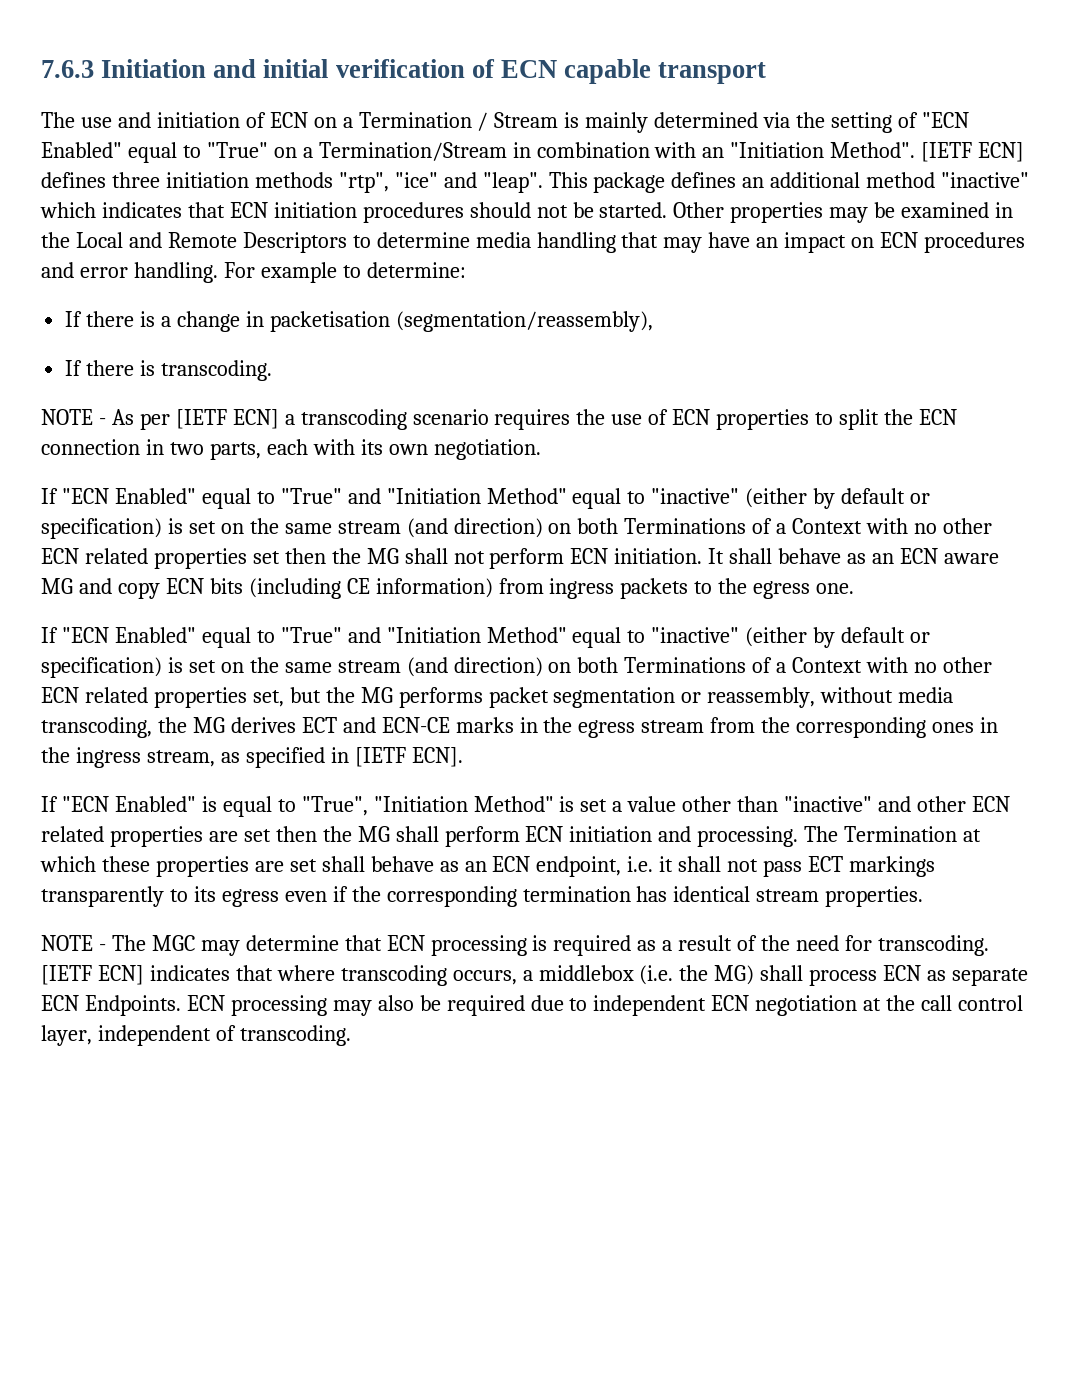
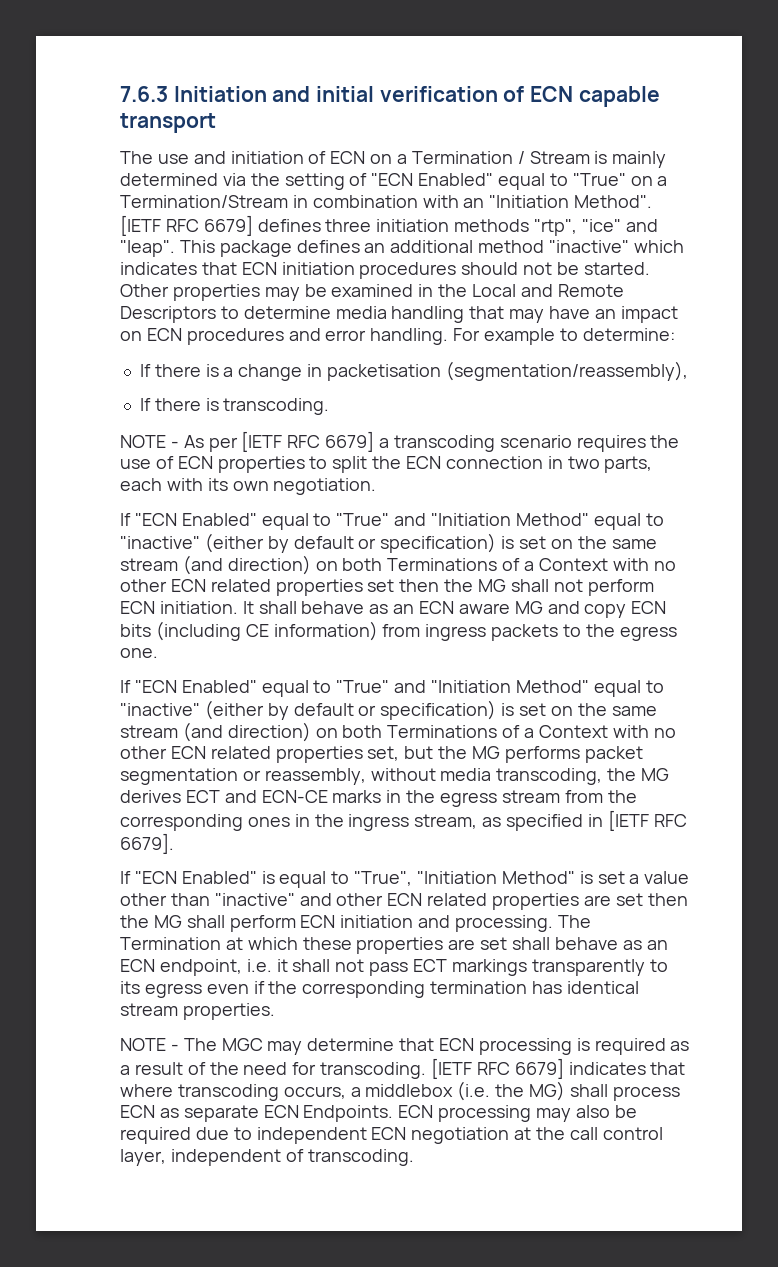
[978,142,1025,162] ECN] -> [165,215,253,236] RFC 6679]
[232,409,279,429] ECN] -> [287,431,375,452] RFC 6679]
[411,747,463,767] ECN]. -> [653,814,687,827] [120,833,174,854] RFC 6679].
[97,965,144,985] ECN] -> [476,1058,564,1079] RFC 6679]

